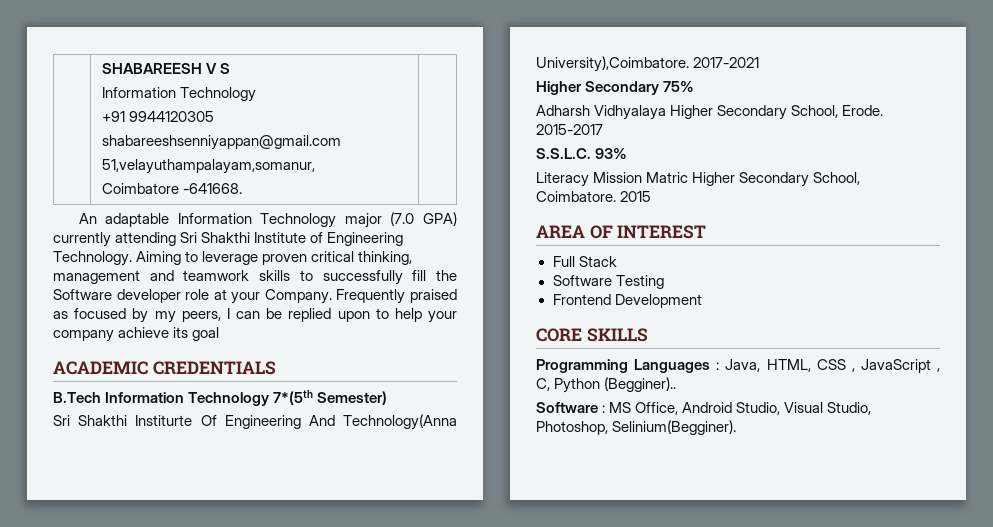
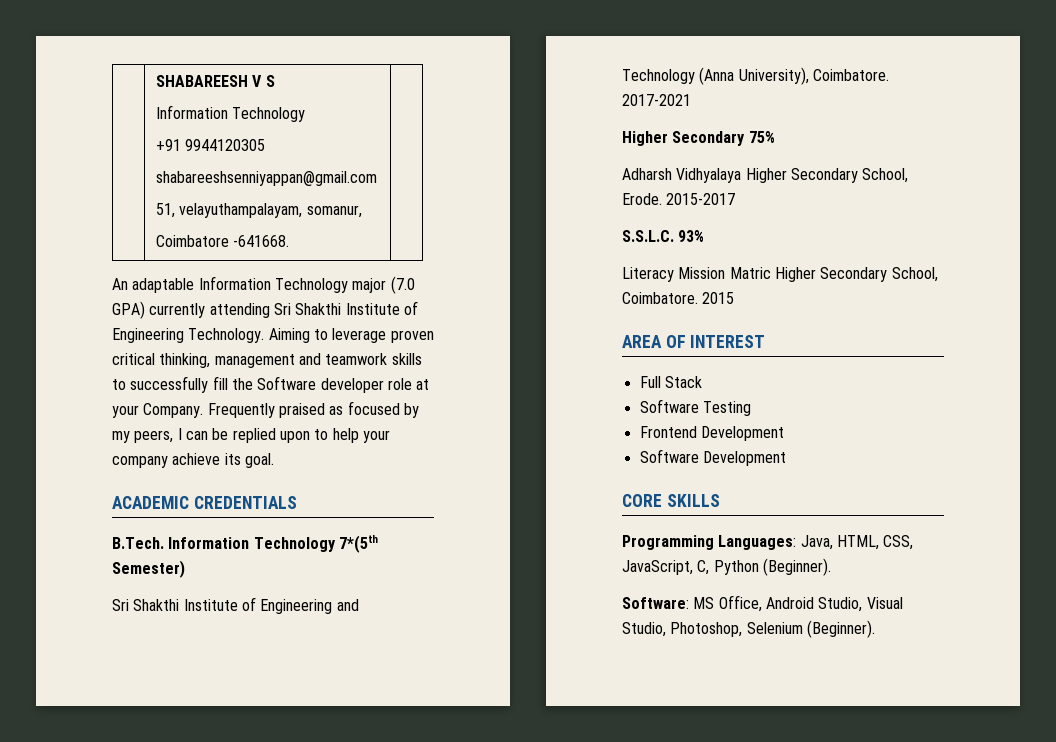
[101,159,315,174] 51,velayuthampalayam,somanur, -> [156,203,362,218] 51, velayuthampalayam, somanur,
[192,327,220,341] goal -> [244,453,274,468] goal.
[53,392,101,403] B.Tech -> [112,537,164,549] B.Tech.
[135,414,457,430] [536,56,689,72] Institurte Of Engineering And Technology(Anna University),Coimbatore. -> [183,597,359,614] [622,67,889,85] Institute of Engineering and Technology (Anna University), Coimbatore.
(702, 301) none -> [639,449,786,466] // Software Development
[634,359,940,373] [536,377,677,393] [536,402,606,413] Languages : Java, HTML, CSS , JavaScript , C, Python (Begginer).. // Software : -> [718,535,914,550] [622,558,831,576] [622,597,689,609] Languages: Java, HTML, CSS, JavaScript, C, Python (Beginner). // Software:
[612,420,737,435] Selinium(Begginer). -> [746,620,875,638] Selenium (Beginner).

